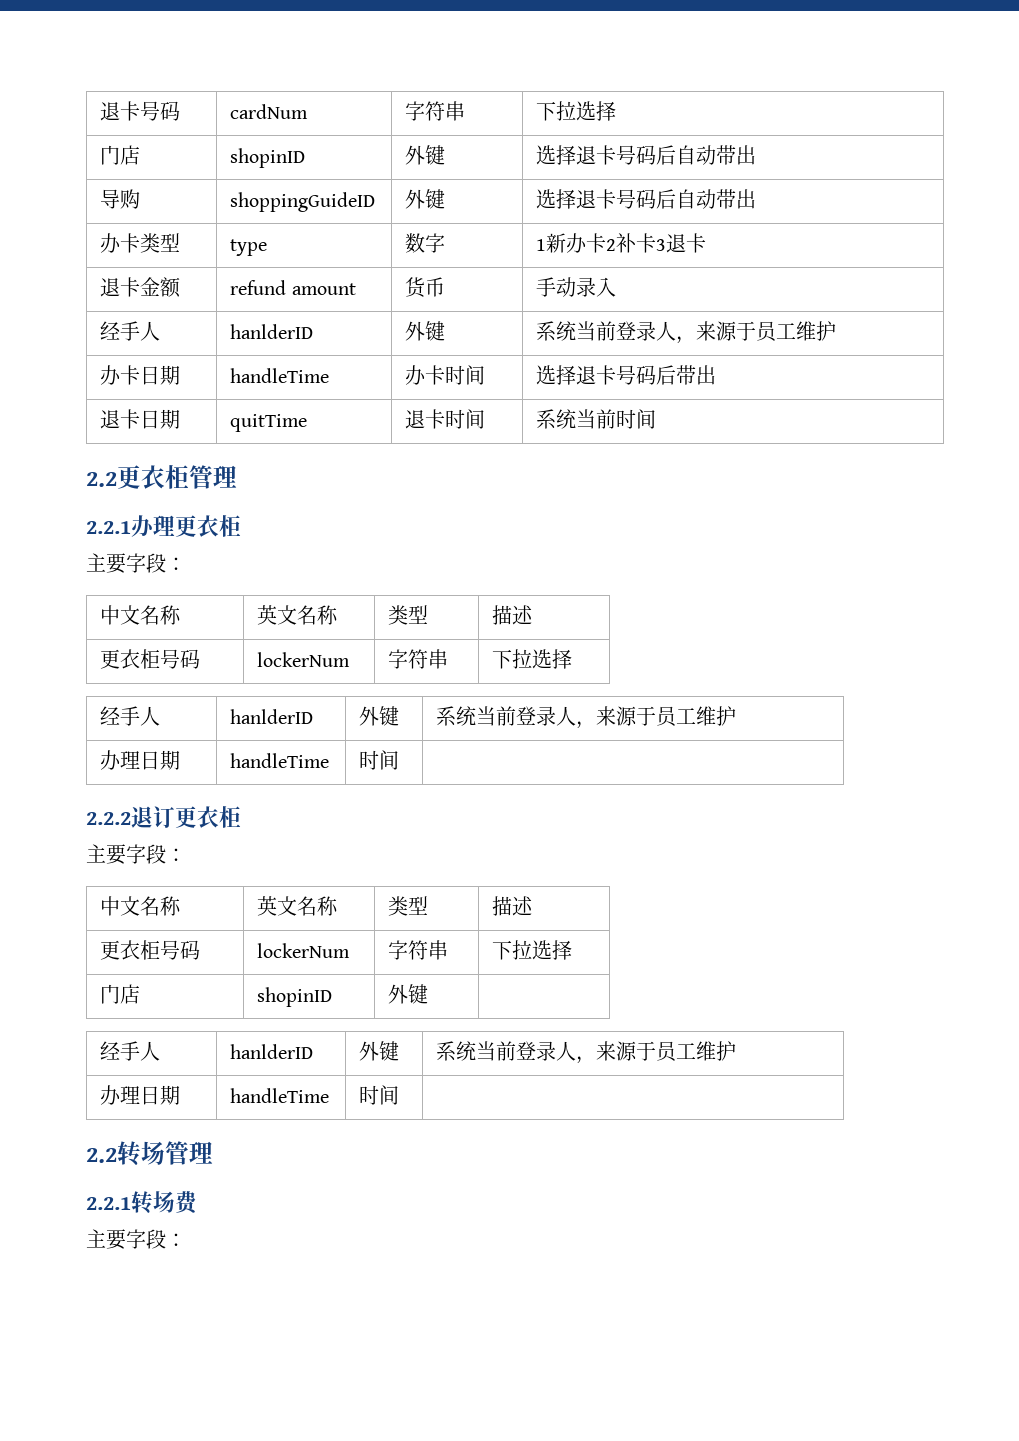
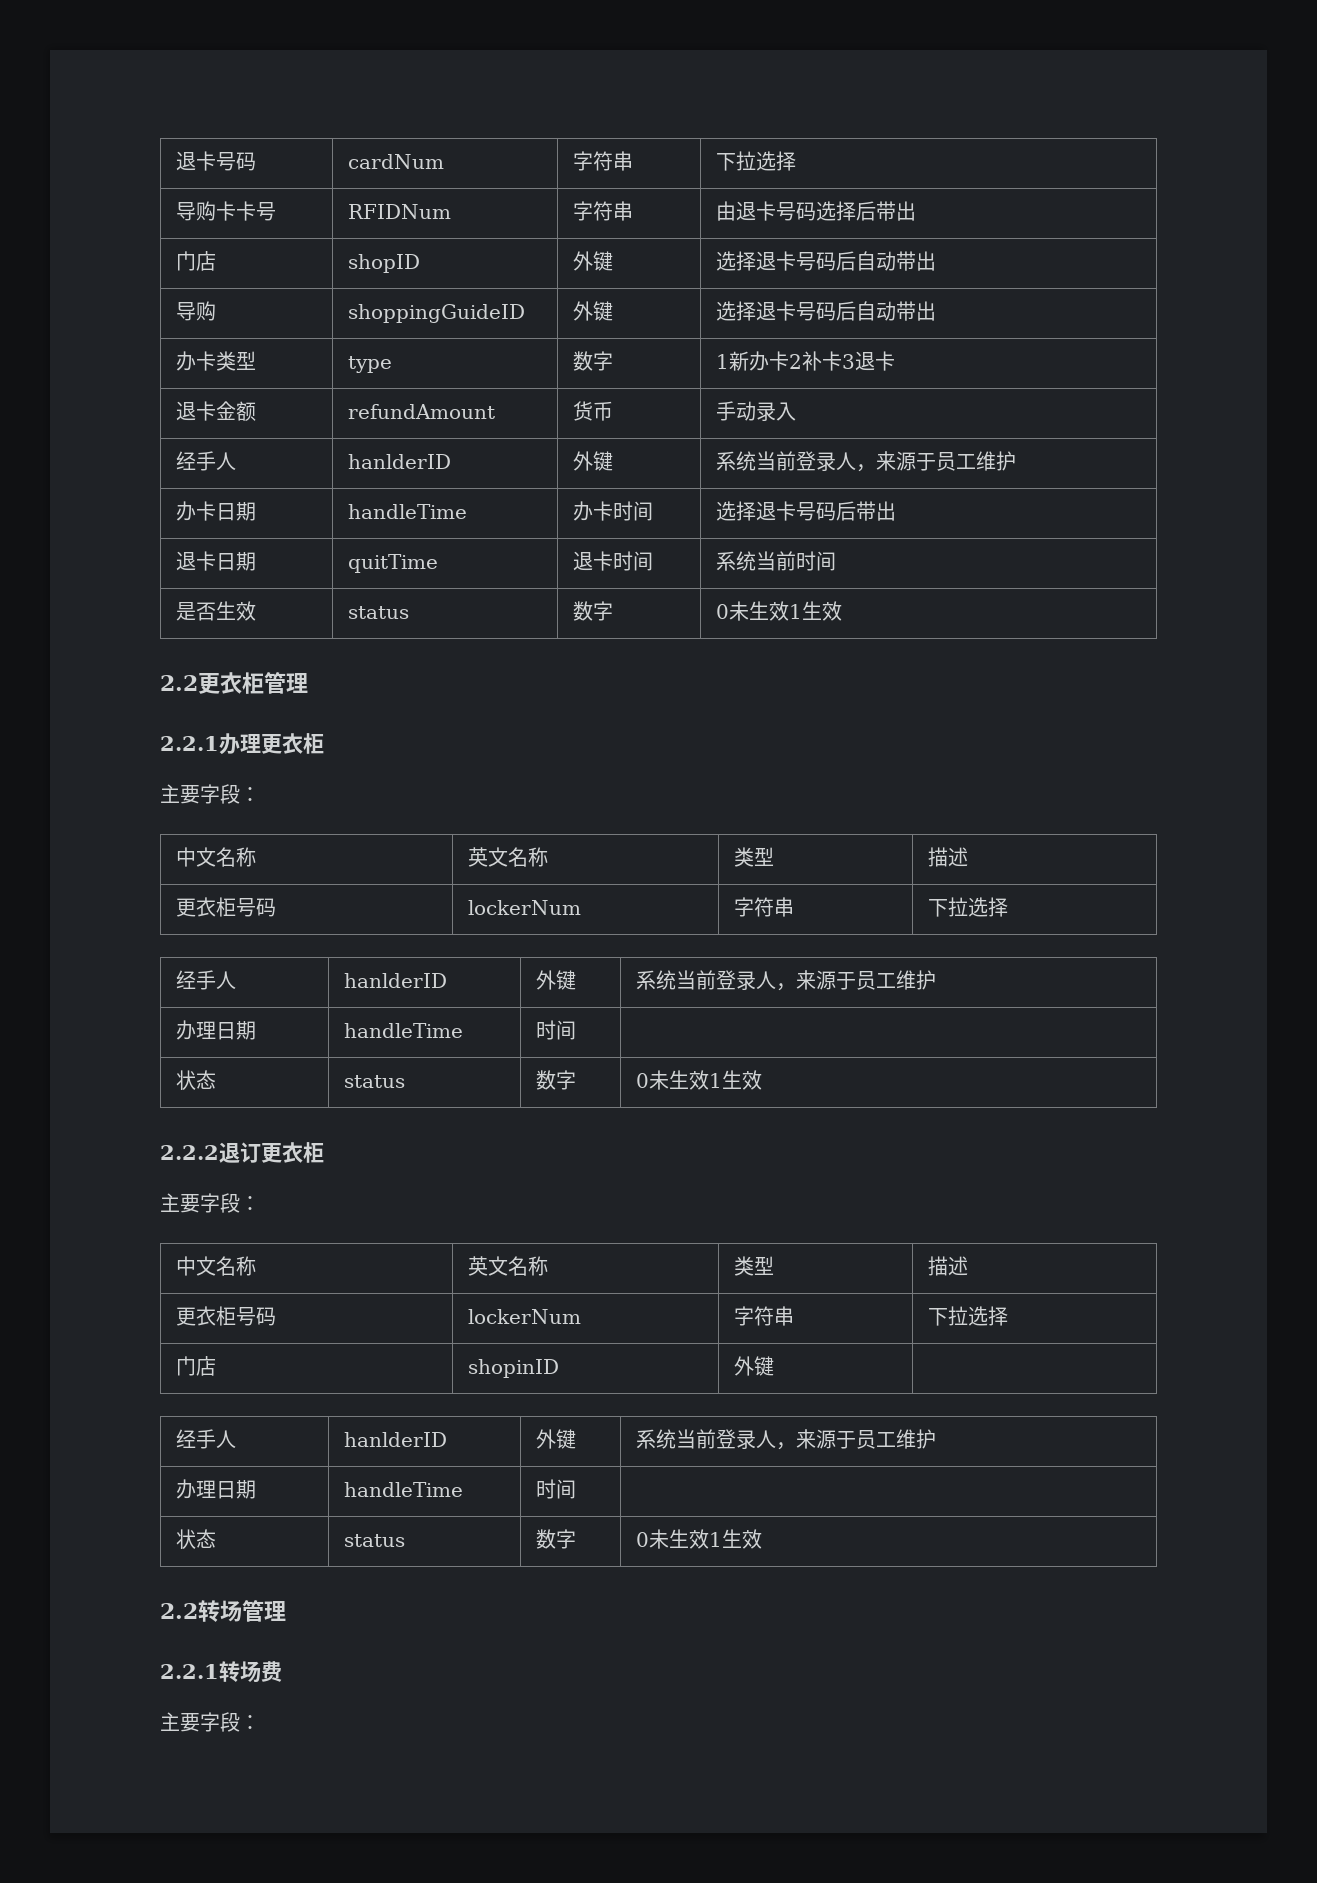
[100,145,141,165] [230,148,306,168] // 门店 | shopinID -> [175,201,276,221] [347,204,451,219] [572,201,633,221] [715,201,916,221] [175,251,216,271] [347,254,420,273] // 导购卡卡号 | RFIDNum | 字符串 | 由退卡号码选择后带出 // 门店 | shopID
[230,280,356,295] refund amount -> [347,404,495,419] refundAmount
(657, 419) none -> [175,601,256,621] [347,606,409,619] [572,601,613,621] [715,601,842,621] // 是否生效 | status | 数字 | 0未生效1生效
(400, 760) none -> [175,1070,216,1090] [343,1075,405,1088] [535,1070,576,1090] [635,1070,762,1090] // 状态 | status | 数字 | 0未生效1生效
(400, 1095) none -> [175,1529,216,1549] [343,1534,405,1547] [535,1529,576,1549] [635,1529,762,1549] // 状态 | status | 数字 | 0未生效1生效

